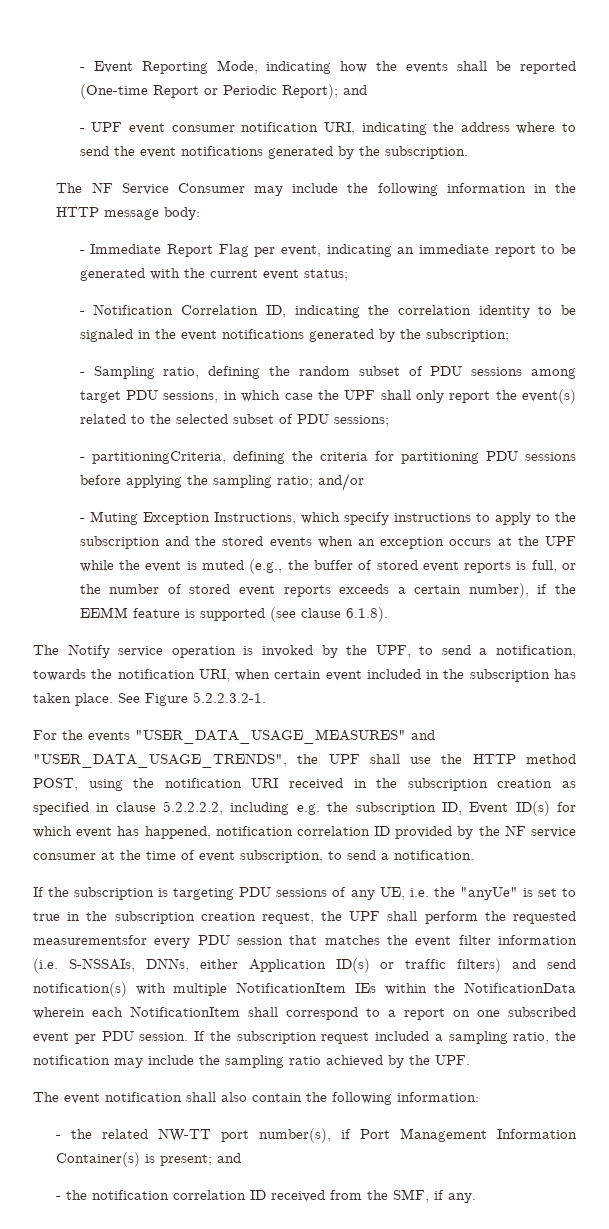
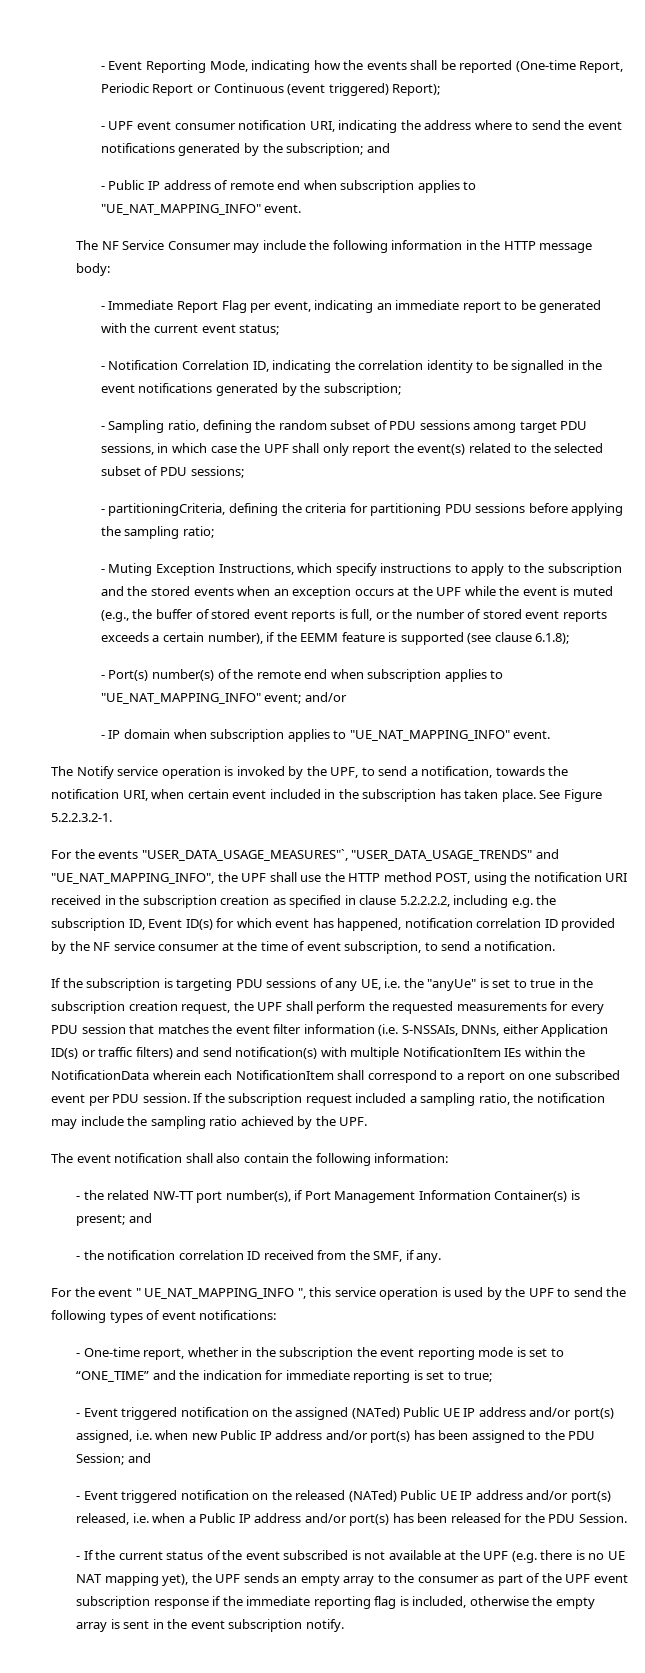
[152,85,277,98] Report or Periodic -> [579,61,624,73] [100,83,389,96] Report, Periodic Report or Continuous (event triggered)
[342,85,367,95] and -> (441, 90) none
[384,146,468,159] subscription. -> [286,143,390,156] [100,180,477,193] [100,204,302,215] subscription; and // - Public IP address of remote end when subscription applies to "UE_NAT_MAPPING_INFO" event.
[79,329,133,342] signaled -> [511,360,565,373] signalled
[317,473,364,491] and/or -> (214, 532) none
[345,607,388,622] 6.1.8). -> [535,633,570,644] [100,669,504,682] [100,692,347,704] [100,729,551,742] 6.1.8); // - Port(s) number(s) of the remote end when subscription applies to "UE_NAT_MAPPING_INFO" event; and/or // - IP domain when subscription applies to "UE_NAT_MAPPING_INFO" event.
[135,729,435,744] [33,753,287,768] "USER_DATA_USAGE_MEASURES" and "USER_DATA_USAGE_TRENDS", -> [141,849,559,861] [51,873,214,884] "USER_DATA_USAGE_MEASURES"`, "USER_DATA_USAGE_TRENDS" and "UE_NAT_MAPPING_INFO",
[33,935,147,945] measurementsfor -> [456,1001,569,1011] measurements for
(477, 1198) none -> [51,1287,627,1300] [51,1310,277,1323] [75,1347,564,1360] [75,1370,493,1383] [75,1407,614,1420] [75,1430,596,1443] [75,1453,151,1465] [75,1490,611,1503] [75,1513,627,1526] [75,1550,625,1563] [75,1573,628,1586] [75,1596,595,1609] [75,1619,344,1632] // For the event " UE_NAT_MAPPING_INFO ", this service operation is used by the UPF to send the following types of event notifications: // - One-time report, whether in the subscription the event reporting mode is set to “ONE_TIME” and the indication for immediate reporting is set to true; // - Event triggered notification on the assigned (NATed) Public UE IP address and/or port(s) assigned, i.e. when new Public IP address and/or port(s) has been assigned to the PDU Session; and // - Event triggered notification on the released (NATed) Public UE IP address and/or port(s) released, i.e. when a Public IP address and/or port(s) has been released for the PDU Session. // - If the current status of the event subscribed is not available at the UPF (e.g. there is no UE NAT mapping yet), the UPF sends an empty array to the consumer as part of the UPF event subscription response if the immediate reporting flag is included, otherwise the empty array is sent in the event subscription notify.

